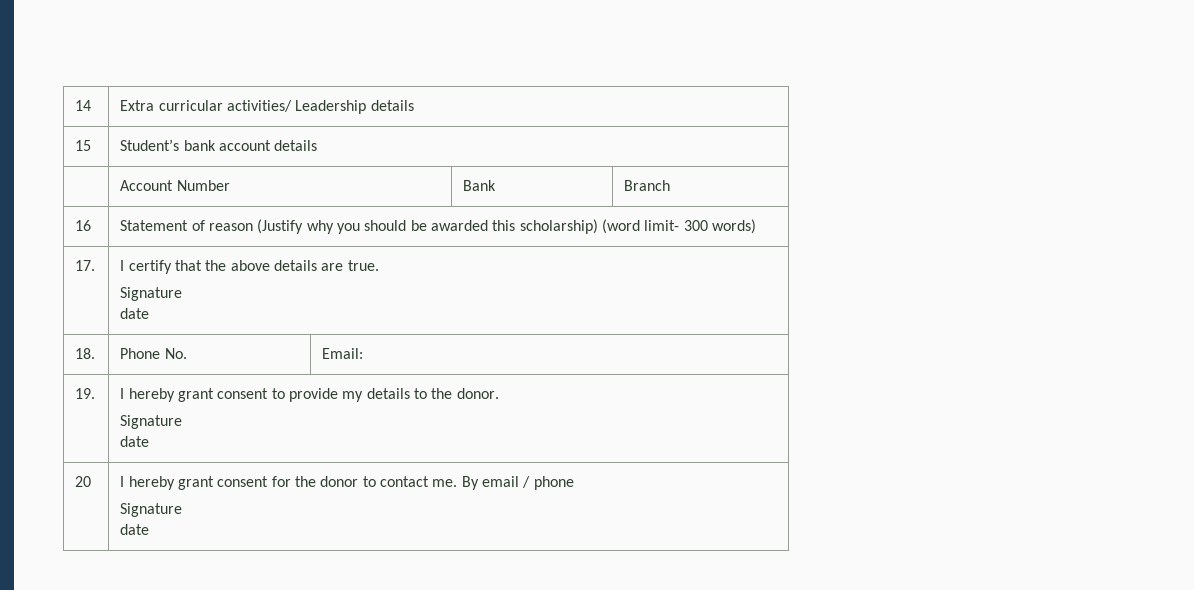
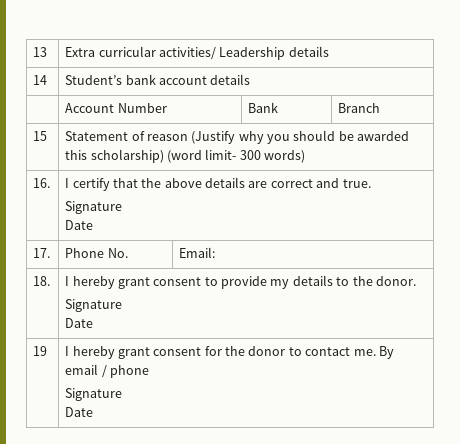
[75,100,92,111] 14 -> [33,47,48,57] 13
[75,140,92,151] 15 -> [33,75,48,85] 14
[75,220,92,231] 16 -> [33,131,48,141] 15
[75,260,96,271] 17. -> [33,178,51,188] 16.
(344, 267) none -> [270,178,340,188] correct and
[120,308,150,319] [75,348,96,359] date // 18. -> [65,220,94,230] [33,248,51,258] Date // 17.
[75,388,96,399] 19. -> [33,276,51,286] 18.
[120,436,150,447] [75,476,92,487] date // 20 -> [65,318,94,328] [33,346,48,356] Date // 19
[120,524,150,535] date -> [65,407,94,417] Date

